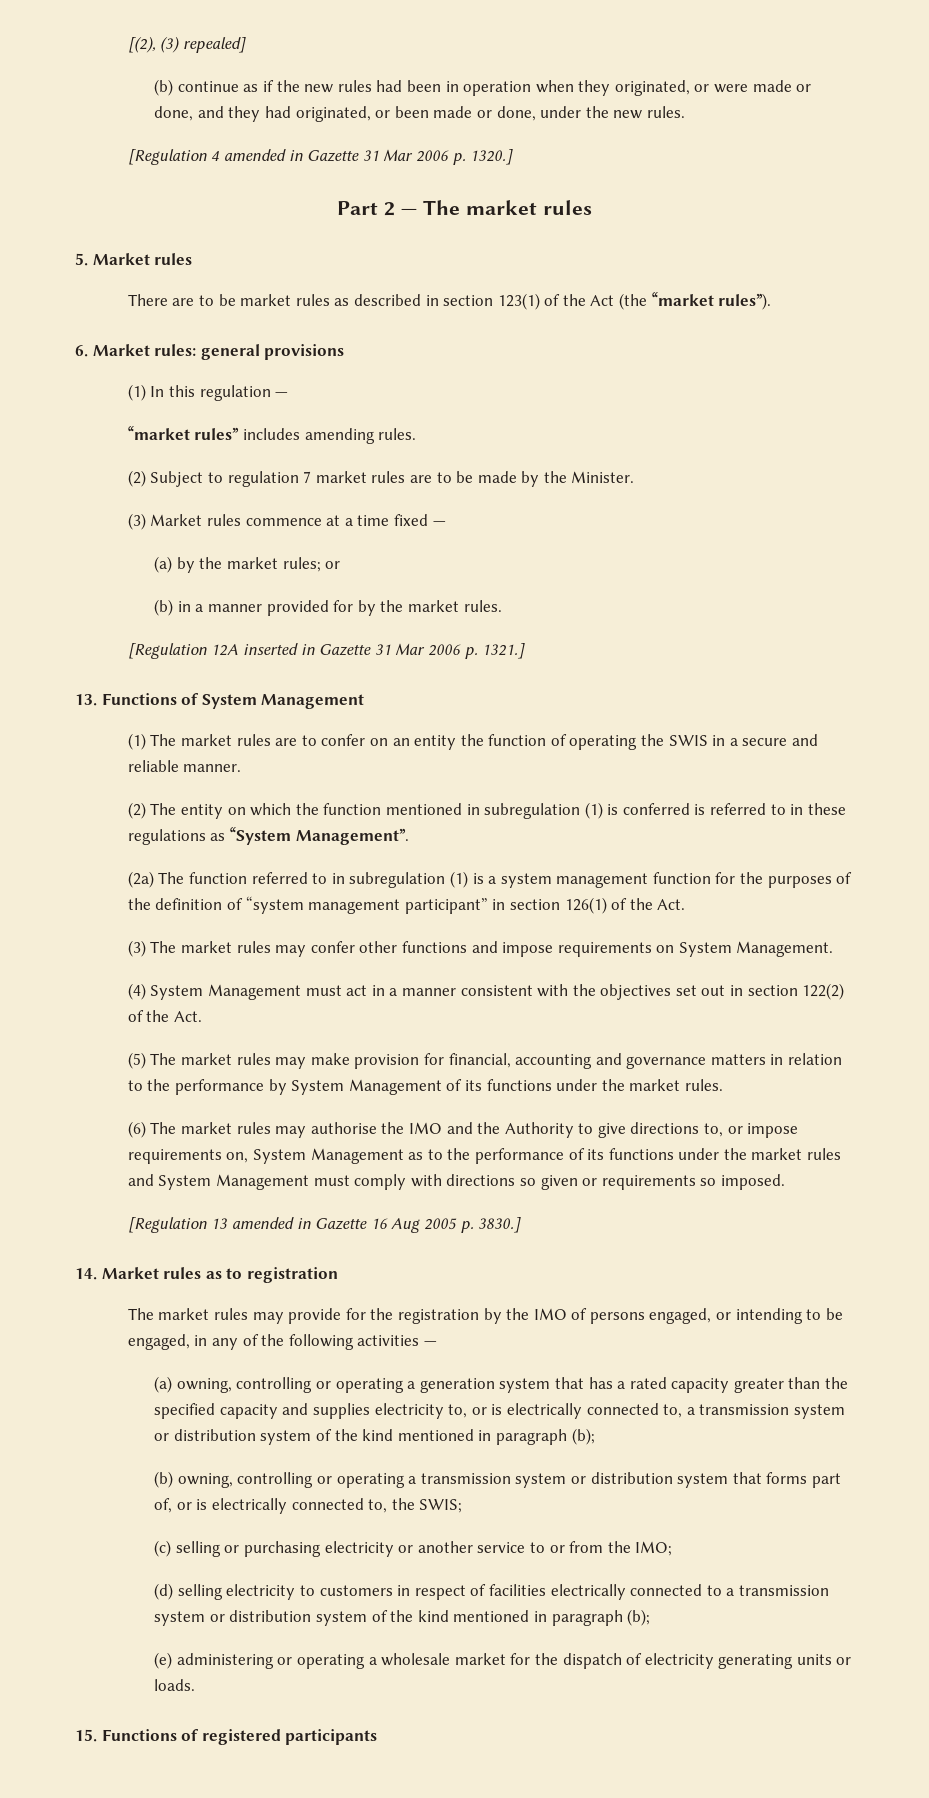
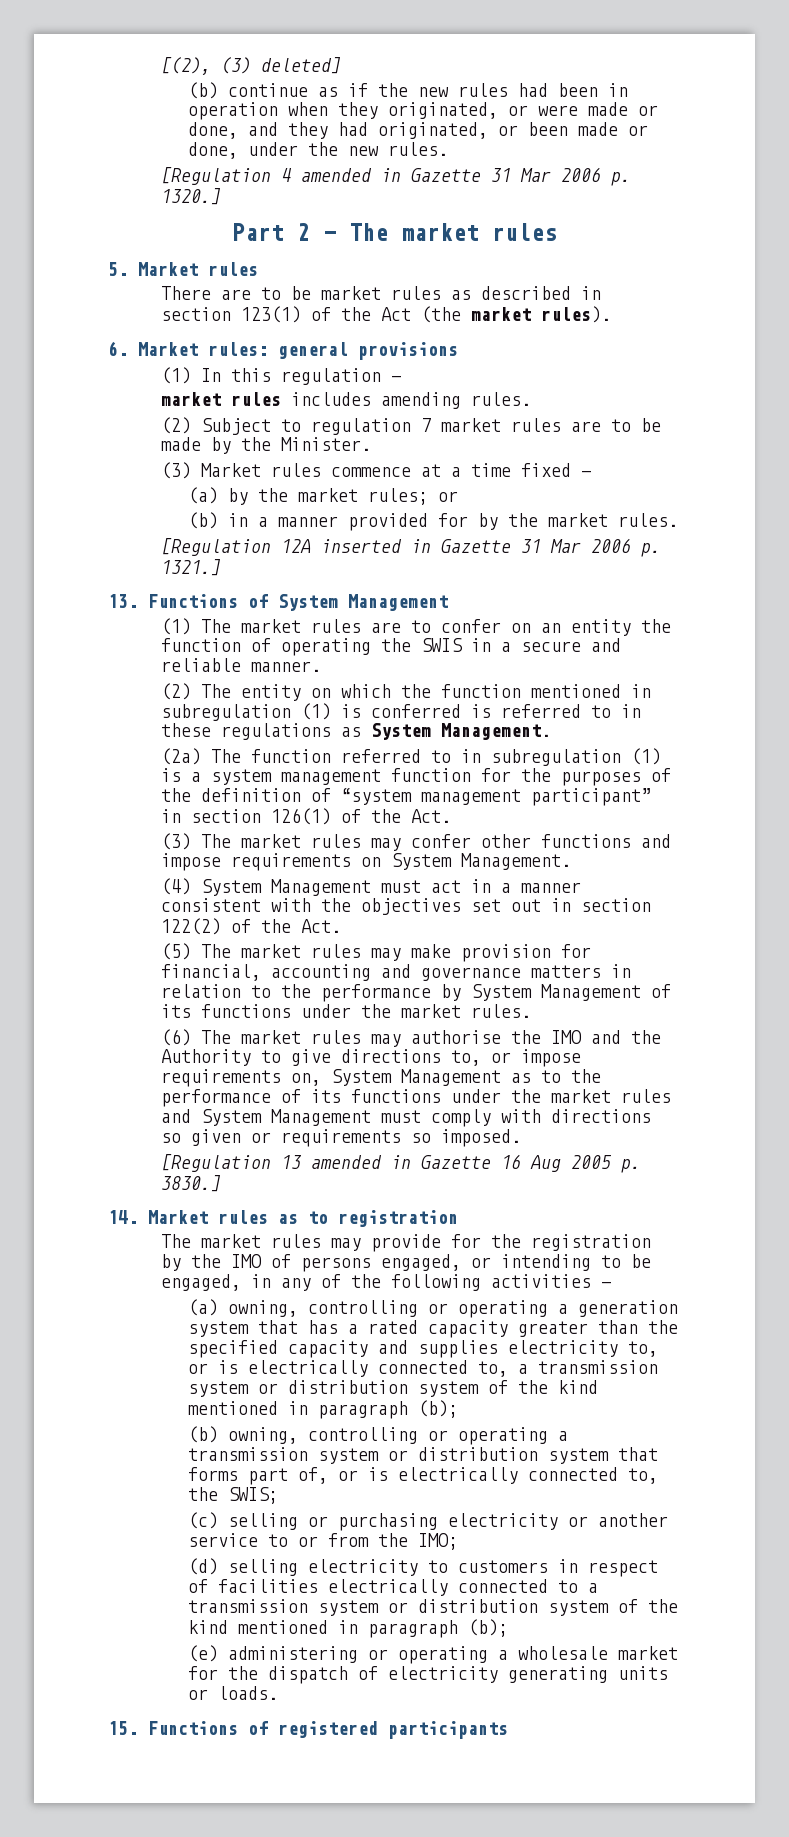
[182,37,246,53] repealed] -> [261,57,342,74] deleted]
[651,292,772,310] “market rules”). -> [471,306,612,323] market rules).
[127,426,240,440] “market rules” -> [161,392,282,406] market rules
[229,827,409,845] “System Management”. -> [371,723,552,740] System Management.

